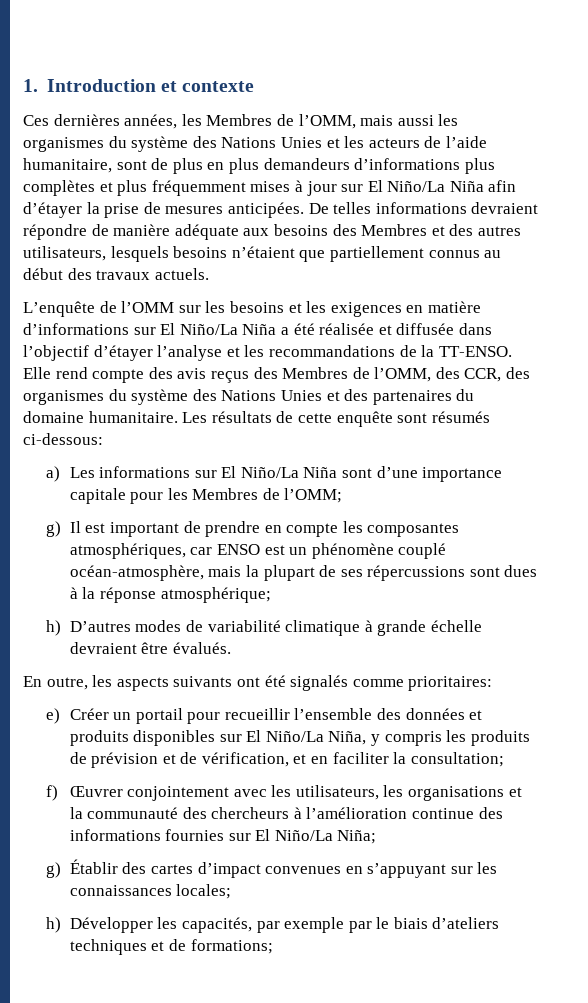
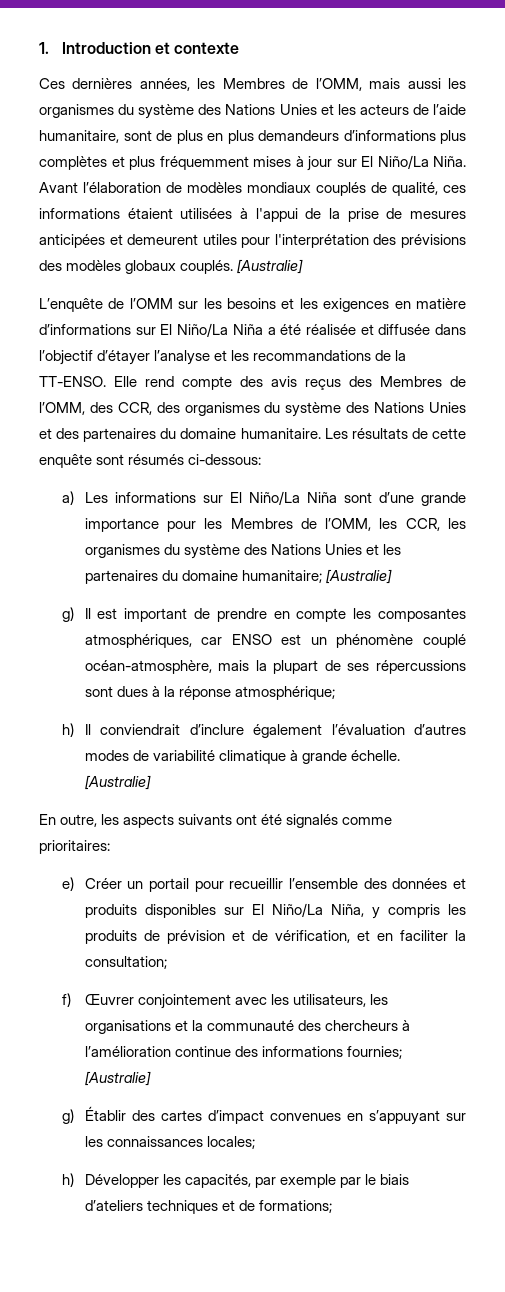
[449,180,517,192] [23,202,539,218] [23,224,521,240] [23,246,502,262] [23,268,209,280] Niña afin d’étayer la prise de mesures anticipées. De telles informations devraient répondre de manière adéquate aux besoins des Membres et des autres utilisateurs, lesquels besoins n’étaient que partiellement connus au début des travaux actuels. -> [433,156,466,167] [39,182,466,196] [39,208,467,222] [39,234,466,248] [39,259,304,274] Niña. Avant l’élaboration de modèles mondiaux couplés de qualité, ces informations étaient utilisées à l'appui de la prise de mesures anticipées et demeurent utiles pour l'interprétation des prévisions des modèles globaux couplés. [Australie]
[422,467,503,482] [69,488,126,504] importance capitale -> [421,492,467,506] [84,518,159,532] grande importance
[284,488,343,503] l’OMM; -> [325,518,467,531] [84,544,402,559] [84,569,392,584] l’OMM, les CCR, les organismes du système des Nations Unies et les partenaires du domaine humanitaire; [Australie]
[69,621,131,632] D’autres -> [84,724,466,738] Il conviendrait d’inclure également l’évaluation d’autres
[430,620,482,632] [69,642,231,654] échelle devraient être évalués. -> [350,750,400,761] [84,775,151,790] échelle. [Australie]
[165,829,377,844] fournies sur El Niño/La Niña; -> [346,1046,402,1059] [84,1071,151,1086] fournies; [Australie]

